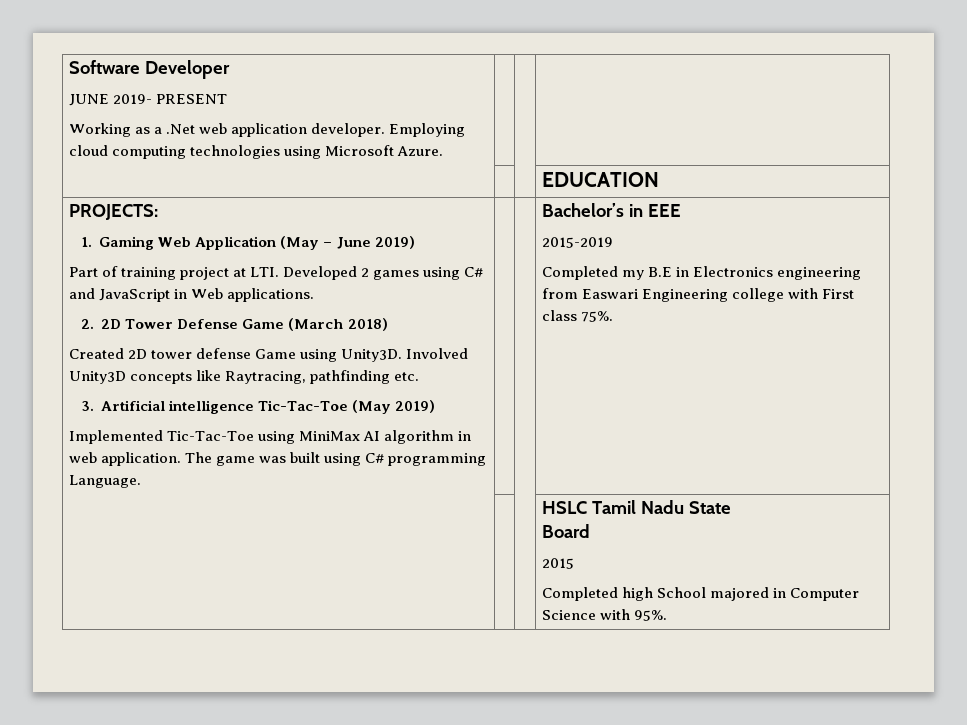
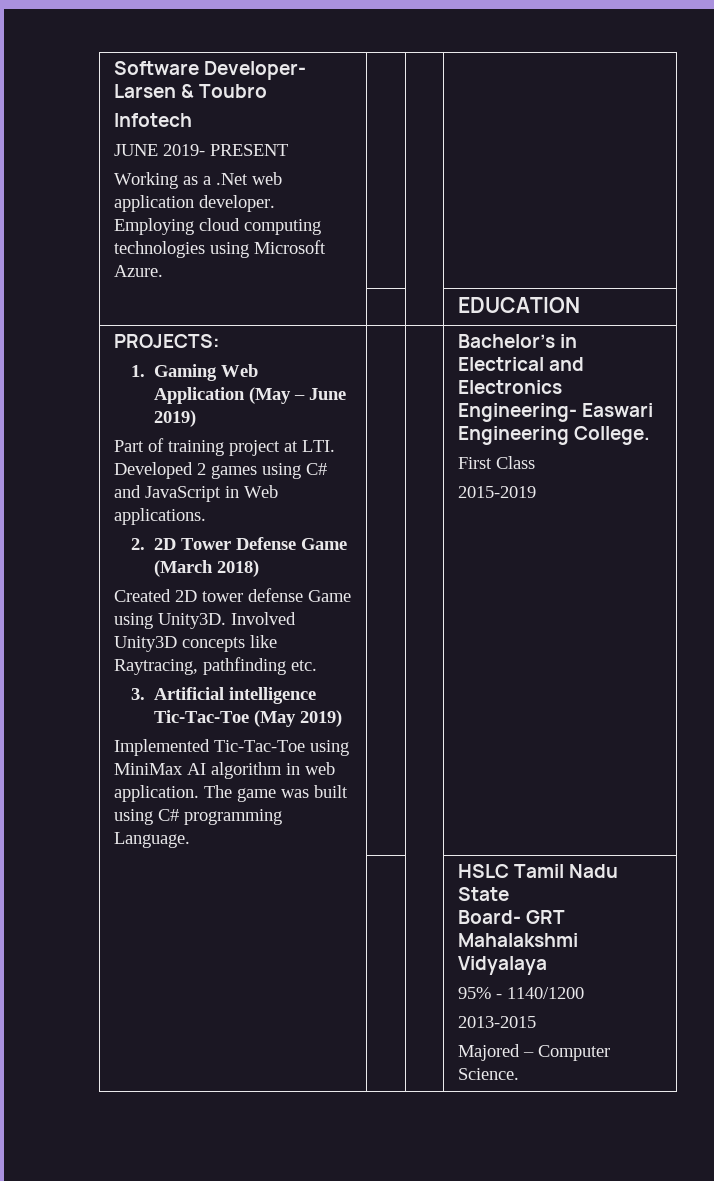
[144,60,230,79] Developer -> [203,61,306,80] [113,84,267,98] [113,113,192,127] Developer- Larsen & Toubro // Infotech
[647,204,681,217] [541,237,613,248] [541,266,861,280] [541,288,854,302] [541,310,613,322] [541,500,731,514] [541,524,590,538] [541,558,574,569] [541,587,859,601] [541,609,667,621] EEE // 2015-2019 // Completed my B.E in Electronics engineering from Easwari Engineering college with First class 75%. // | | | HSLC Tamil Nadu State // Board // 2015 // Completed high School majored in Computer Science with 95%. -> [457,357,584,371] [457,380,562,394] [457,403,653,422] [457,426,650,445] [457,456,535,469] [457,486,536,498] [457,864,618,878] [457,887,509,901] [457,910,565,924] [457,933,578,947] [457,956,547,975] [457,987,584,999] [457,1016,536,1028] [457,1044,610,1061] [457,1068,519,1080] Electrical and Electronics Engineering- Easwari Engineering College. // First Class // 2015-2019 // | | | HSLC Tamil Nadu State // Board- GRT Mahalakshmi Vidyalaya // 95% - 1140/1200 // 2013-2015 // Majored – Computer Science.

